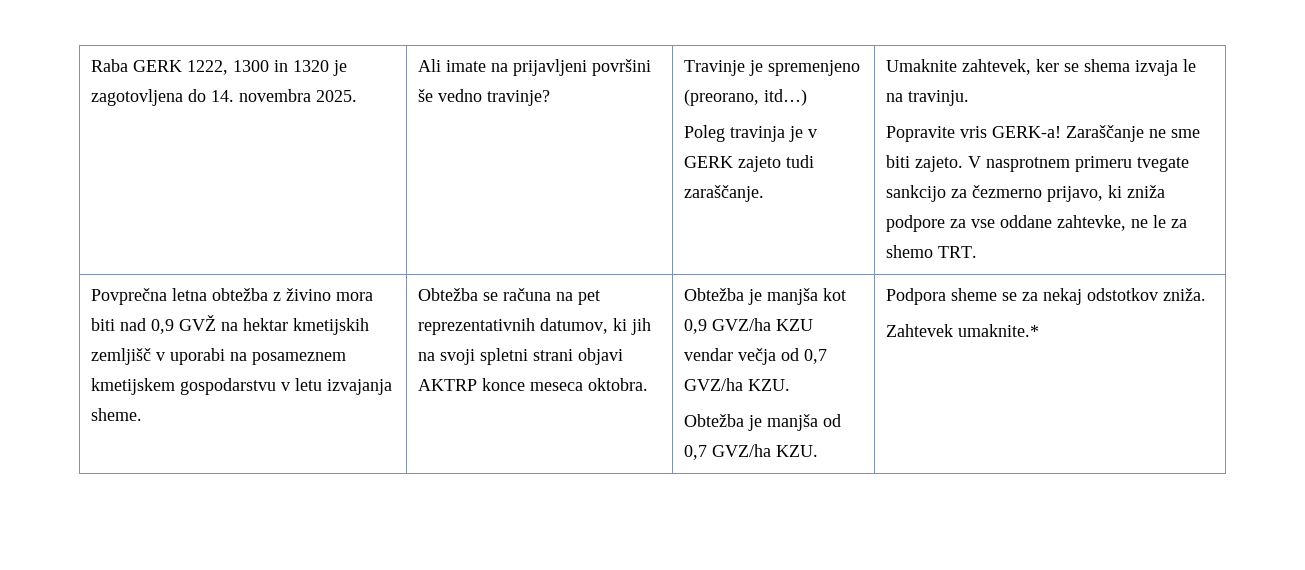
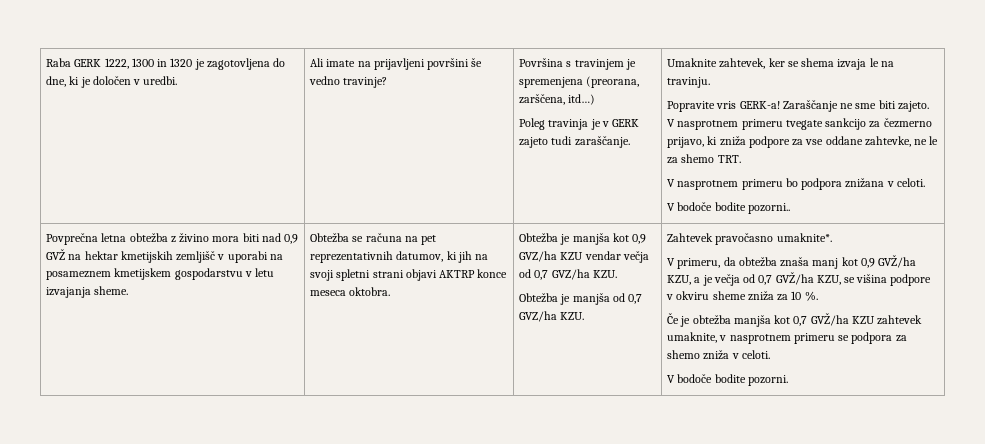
[210,89,357,102] 14. novembra 2025. -> [46,76,178,88] dne, ki je določen v uredbi.
[683,60,860,76] [683,89,759,106] Travinje je spremenjeno (preorano, -> [519,58,636,70] [519,76,640,88] [519,94,566,105] Površina s travinjem je spremenjena (preorana, zarščena,
(977, 252) none -> [667,178,925,190] [667,202,790,214] // V nasprotnem primeru bo podpora znižana v celoti. // V bodoče bodite pozorni..
[885,288,1206,305] [885,324,1039,337] Podpora sheme se za nekaj odstotkov zniža. // Zahtevek umaknite.* -> [667,233,832,245] [667,255,916,269] [667,272,932,286] [666,291,818,301] [667,313,922,327] [667,332,907,344] [667,350,770,360] [667,374,788,386] Zahtevek pravočasno umaknite*. // V primeru, da obtežba znaša manj kot 0,9 GVŽ/ha KZU, a je večja od 0,7 GVŽ/ha KZU, se višina podpore v okviru sheme zniža za 10 %. // Če je obtežba manjša kot 0,7 GVŽ/ha KZU zahtevek umaknite, v nasprotnem primeru se podpora za shemo zniža v celoti. // V bodoče bodite pozorni.

